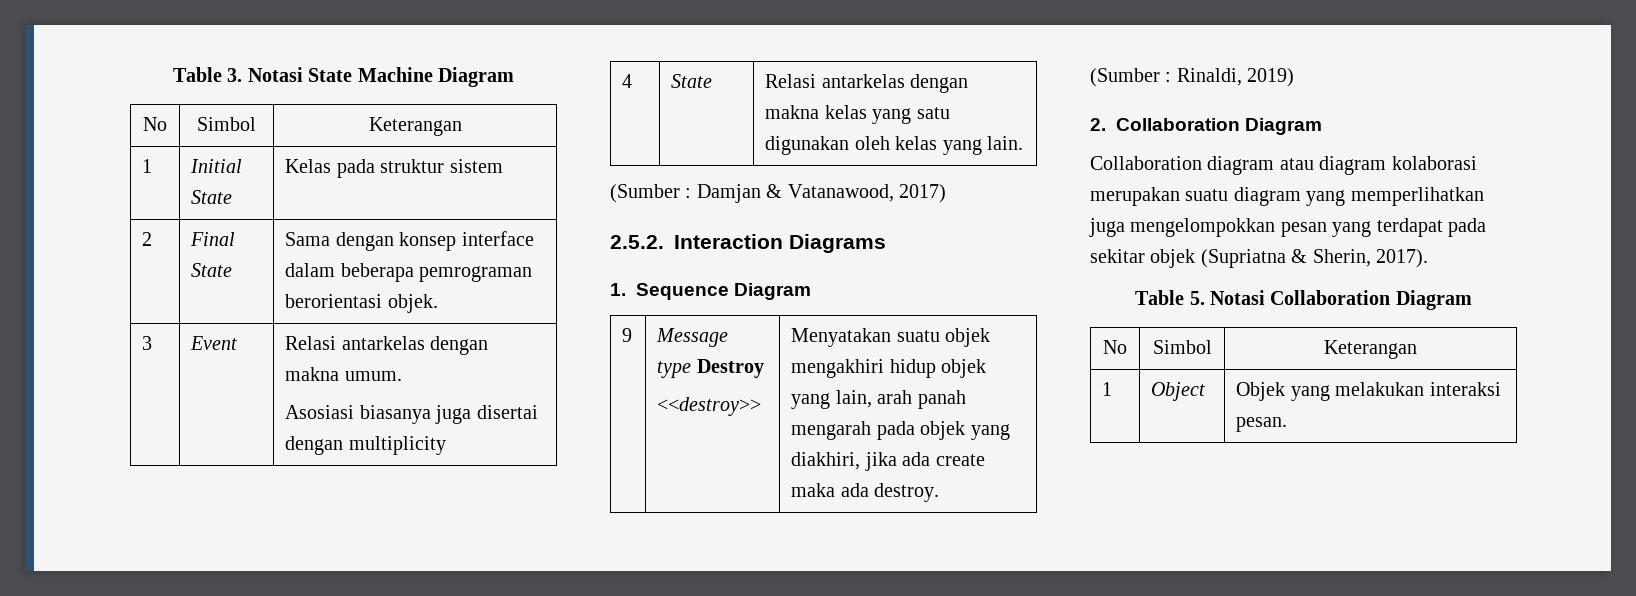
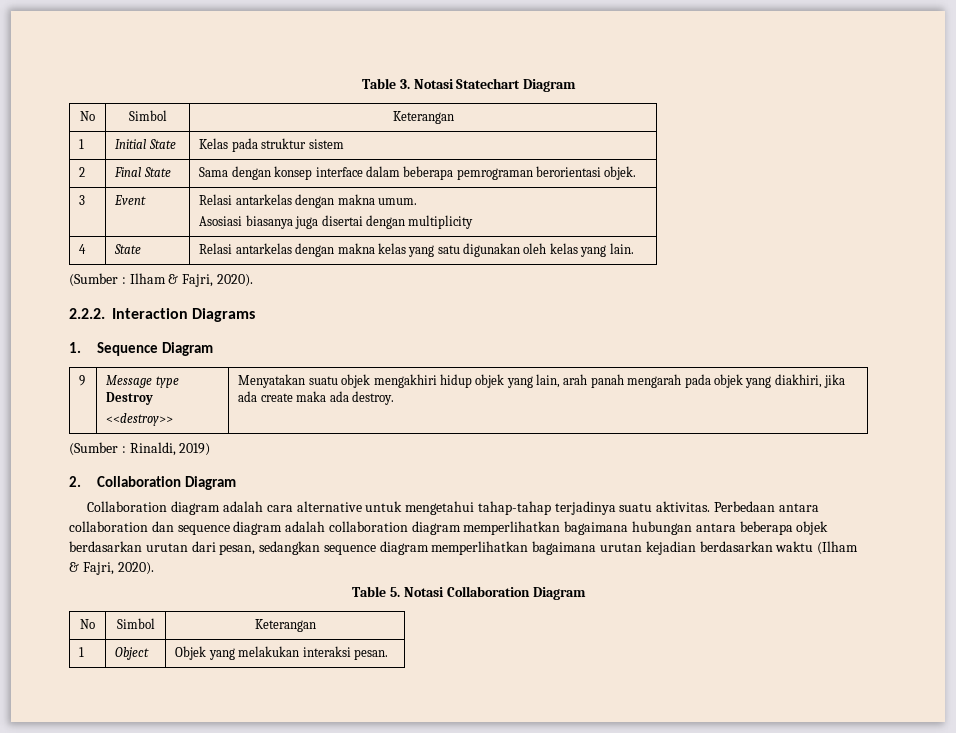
[308,67,433,82] State Machine -> [456,78,521,89] Statechart
[696,184,946,203] [610,235,664,249] Damjan & Vatanawood, 2017) // 2.5.2. -> [129,273,253,287] [69,308,105,319] Ilham & Fajri, 2020). // 2.2.2.
[1279,156,1477,175] [1090,187,1484,206] [1089,218,1486,237] [1090,249,1428,268] atau diagram kolaborasi merupakan suatu diagram yang memperlihatkan juga mengelompokkan pesan yang terdapat pada sekitar objek (Supriatna & Sherin, 2017). -> [222,501,819,515] [69,521,829,535] [69,541,859,555] [69,562,154,575] adalah cara alternative untuk mengetahui tahap-tahap terjadinya suatu aktivitas. Perbedaan antara collaboration dan sequence diagram adalah collaboration diagram memperlihatkan bagaimana hubungan antara beberapa objek berdasarkan urutan dari pesan, sedangkan sequence diagram memperlihatkan bagaimana urutan kejadian berdasarkan waktu (Ilham & Fajri, 2020).

